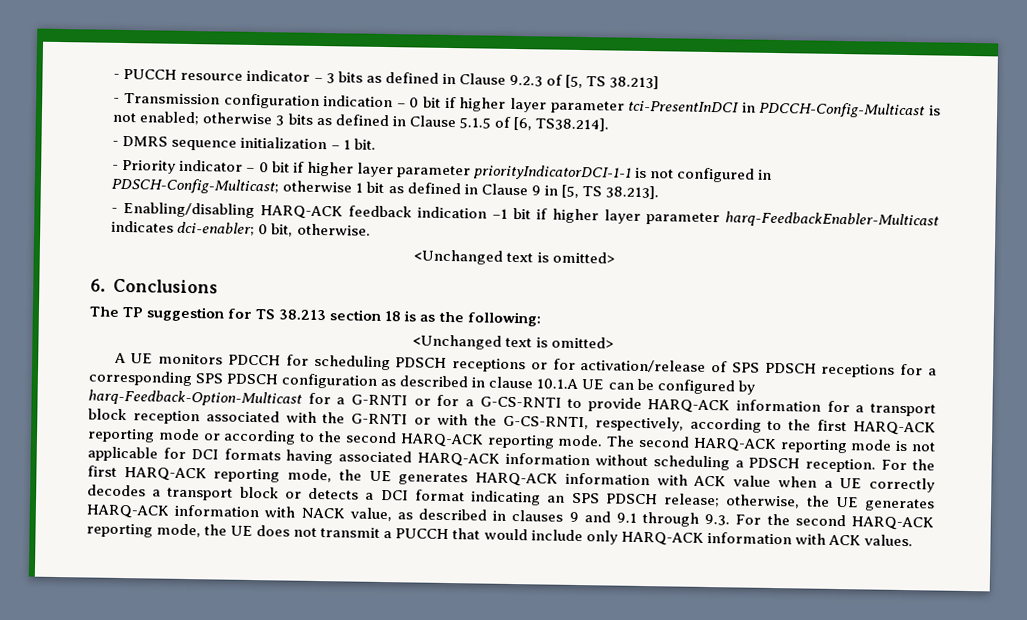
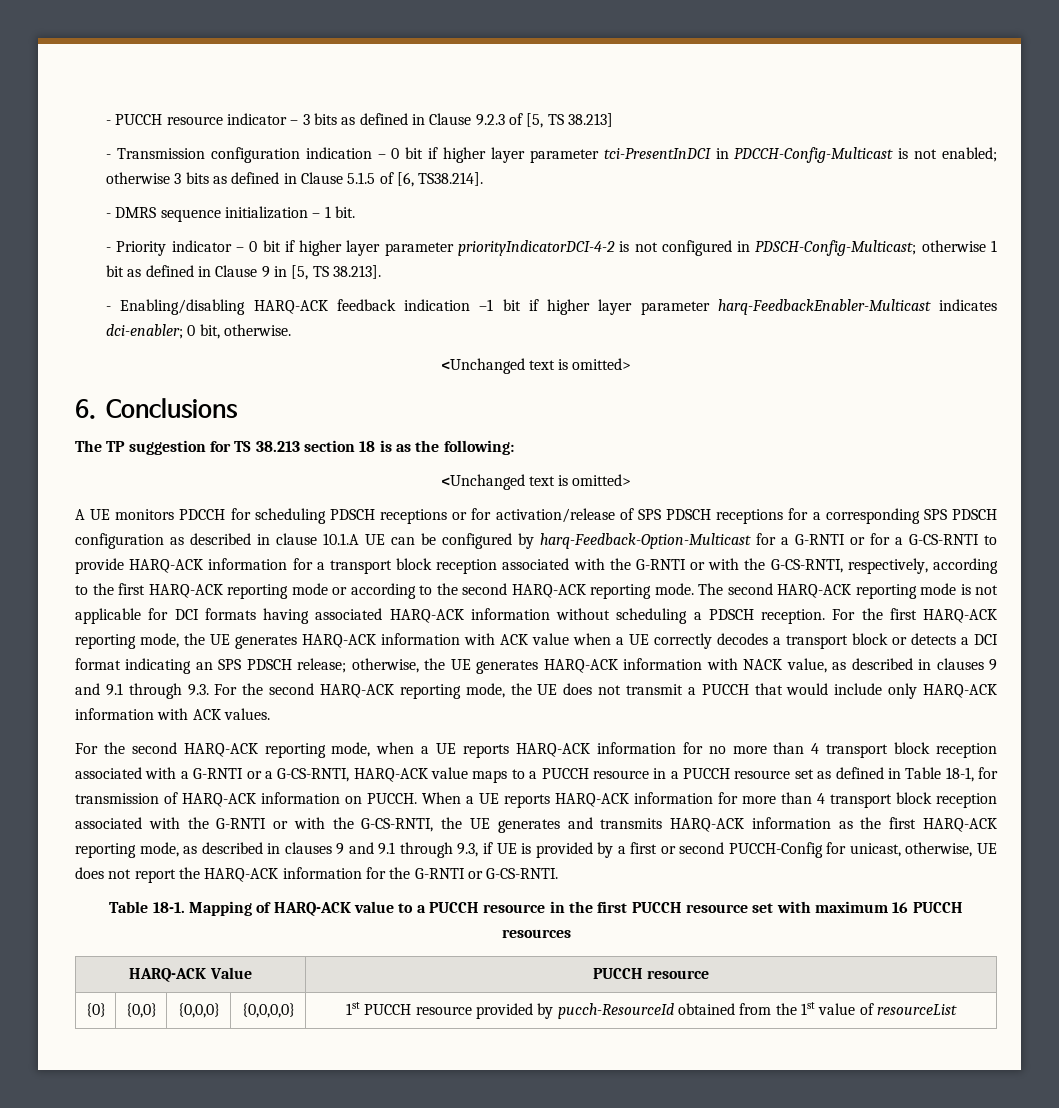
[472,164,632,181] priorityIndicatorDCI-1-1 -> [457,240,615,256] priorityIndicatorDCI-4-2
(913, 540) none -> [75,742,998,758] [75,767,998,783] [75,792,997,808] [75,817,998,833] [75,842,997,858] [75,867,559,883] [109,901,963,916] [501,929,571,938] [129,967,252,982] [592,968,710,979] [85,1003,106,1017] [125,1003,157,1018] [177,1003,220,1018] [241,1003,295,1018] [346,1002,957,1019] // For the second HARQ-ACK reporting mode, when a UE reports HARQ-ACK information for no more than 4 transport block reception associated with a G-RNTI or a G-CS-RNTI, HARQ-ACK value maps to a PUCCH resource in a PUCCH resource set as defined in Table 18-1, for transmission of HARQ-ACK information on PUCCH. When a UE reports HARQ-ACK information for more than 4 transport block reception associated with the G-RNTI or with the G-CS-RNTI, the UE generates and transmits HARQ-ACK information as the first HARQ-ACK reporting mode, as described in clauses 9 and 9.1 through 9.3, if UE is provided by a first or second PUCCH-Config for unicast, otherwise, UE does not report the HARQ-ACK information for the G-RNTI or G-CS-RNTI. // Table 18-1. Mapping of HARQ-ACK value to a PUCCH resource in the first PUCCH resource set with maximum 16 PUCCH resources // HARQ-ACK Value | PUCCH resource // {0} | {0,0} | {0,0,0} | {0,0,0,0} | 1st PUCCH resource provided by pucch-ResourceId obtained from the 1st value of resourceList

